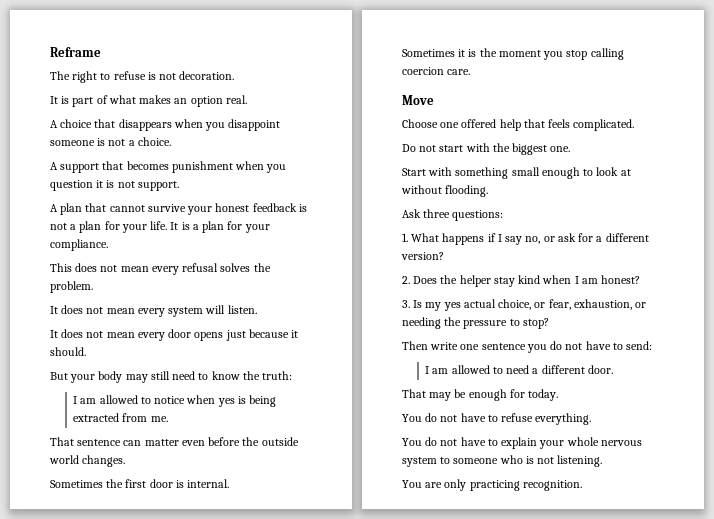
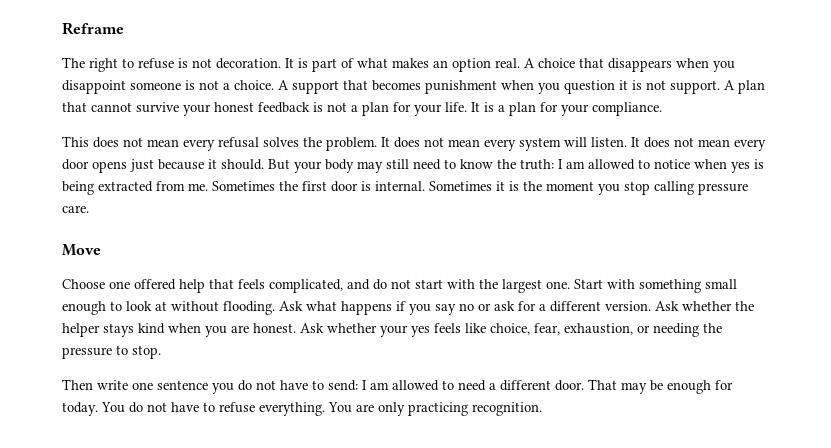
(235, 75) // -> (281, 63) none
(247, 99) // -> (520, 63) none
(171, 141) // -> (274, 85) none
(179, 186) // -> (720, 87) none
(93, 287) // -> (377, 144) none
(257, 309) // -> (627, 142) none
(86, 351) // -> (264, 164) none
(293, 375) // -> (554, 164) none
[50,437,299,446] [49,455,126,467] // That sentence can matter even before the outside world changes. // -> (208, 187) none
(230, 483) // -> (425, 186) none
[402,67,444,75] coercion -> [698,183,748,195] pressure
[573,119,635,131] [402,144,416,152] complicated. // Do -> [269,279,387,293] complicated, and do
[512,143,548,155] biggest -> [502,279,542,293] largest
(571, 149) // -> (570, 285) none
[402,209,504,221] [402,233,541,245] // Ask three questions: // 1. What happens if I say no, -> [279,301,474,315] Ask what happens if you say no
[401,252,444,260] [402,276,438,284] version? // 2. Does -> [605,301,732,311] version. Ask whether
[493,277,515,287] stay -> [103,323,134,337] stays
[574,275,641,284] [402,299,546,311] I am honest? // 3. Is my yes actual choice, or -> [205,323,530,337] you are honest. Ask whether your yes feels like choice,
[522,318,549,329] stop? -> [132,345,161,359] stop.
(653, 345) // -> (358, 385) none
(613, 369) // -> (584, 385) none
(559, 395) // -> (98, 409) none
[402,437,642,449] [402,455,603,467] // You do not have to explain your whole nervous system to someone who is not listening. // -> (325, 409) none

